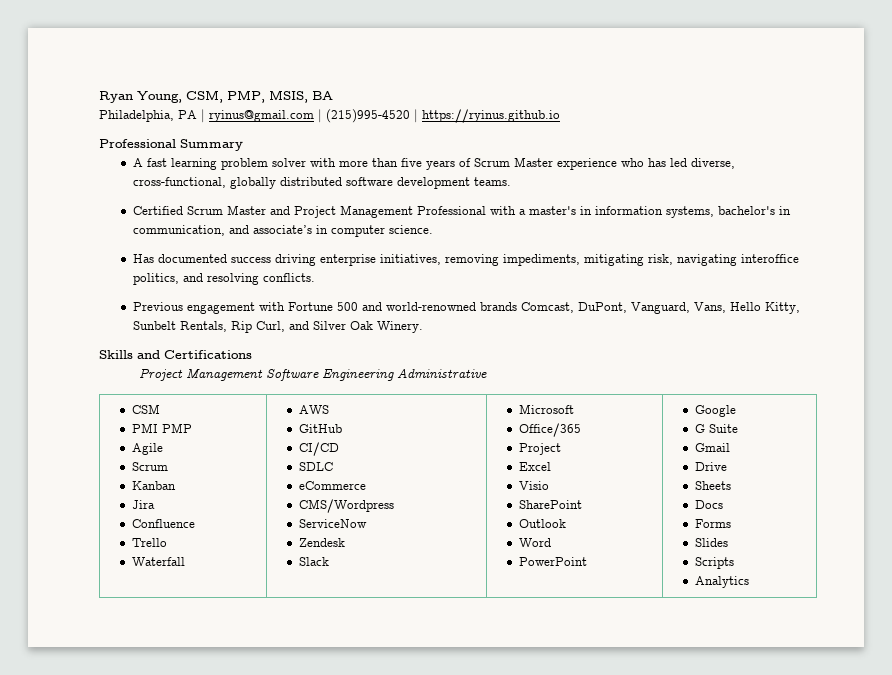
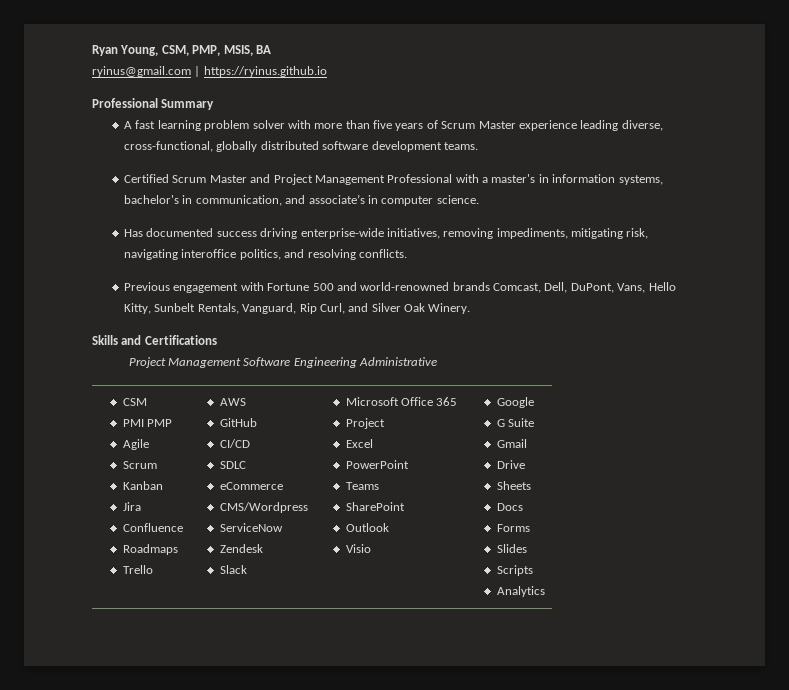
[99,109,410,123] Philadelphia, PA | ryinus@gmail.com | (215)995-4520 -> [92,66,191,77] ryinus@gmail.com
[621,158,688,167] who has led -> [580,120,619,131] leading
[320,254,377,266] enterprise -> [300,228,384,239] enterprise-wide
[578,302,691,314] DuPont, Vanguard, -> [544,282,614,293] Dell, DuPont,
(228, 326) none -> [242,303,297,314] Vanguard,
(196, 523) none -> [122,544,178,555] // Roadmaps
[132,557,186,566] // Waterfall -> (153, 569) none
[519,423,582,437] // Office/365 -> [400,397,458,406] Office 365
[519,481,550,490] Visio -> [345,460,409,469] [345,482,379,490] PowerPoint // Teams
[519,538,552,547] [519,557,588,566] Word // PowerPoint -> [345,544,371,553] Visio

